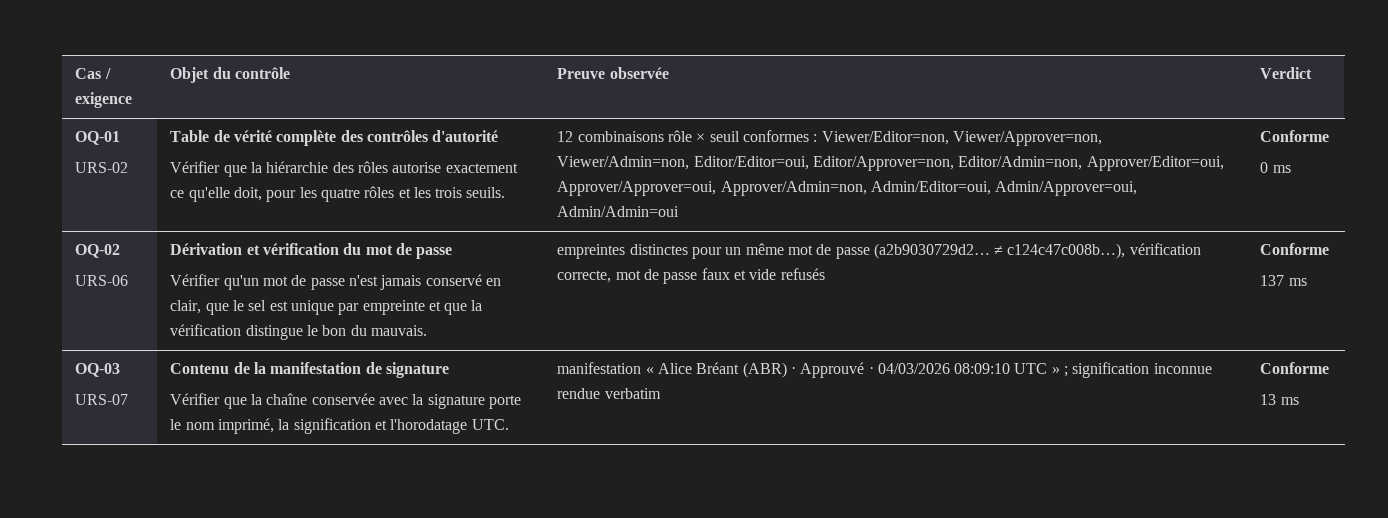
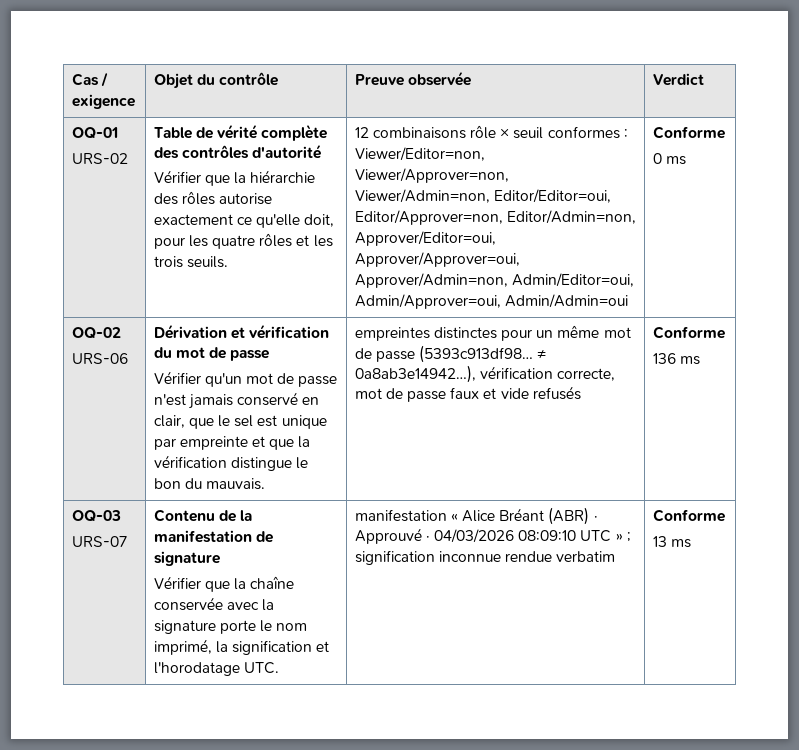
[873,243,1126,259] (a2b9030729d2… ≠ c124c47c008b…), -> [418,345,547,363] [354,365,476,383] (5393c913df98… ≠ 0a8ab3e14942…),
[1260,275,1285,286] 137 -> [652,353,676,364] 136

